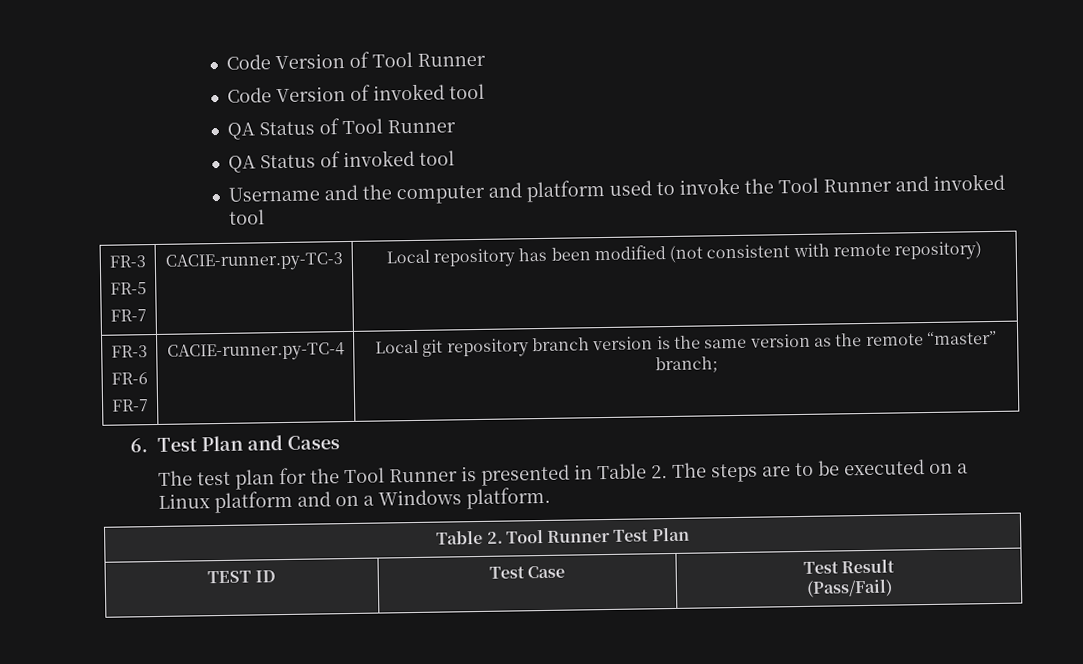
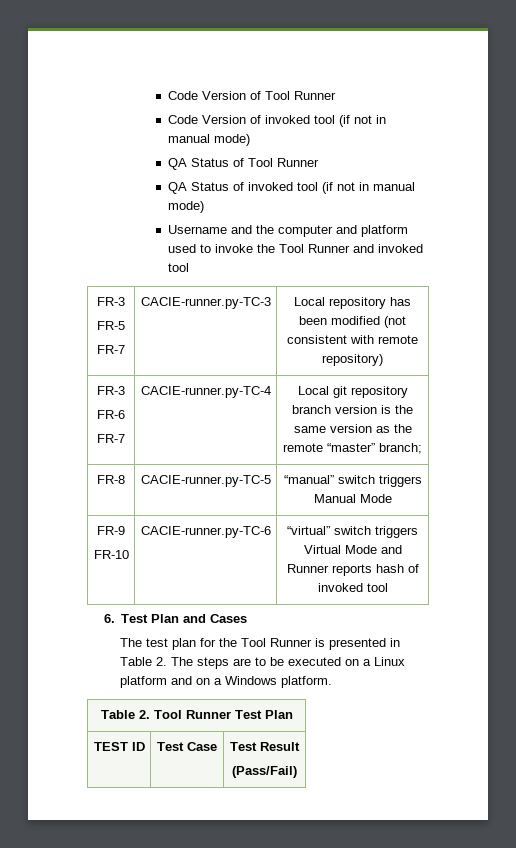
(486, 91) none -> [339,115,387,127] [168,134,251,146] (if not in manual mode)
(456, 158) none -> [322,182,416,194] [168,201,205,213] (if not in manual mode)
(718, 365) none -> [97,475,125,484] [140,475,271,487] [283,475,422,487] [313,494,392,503] [97,526,125,535] [93,550,129,559] [140,526,271,538] [287,526,418,538] [303,545,402,554] [286,564,419,576] [317,583,388,592] // FR-8 | CACIE-runner.py-TC-5 | “manual” switch triggers Manual Mode // FR-9 // FR-10 | CACIE-runner.py-TC-6 | “virtual” switch triggers Virtual Mode and Runner reports hash of invoked tool

